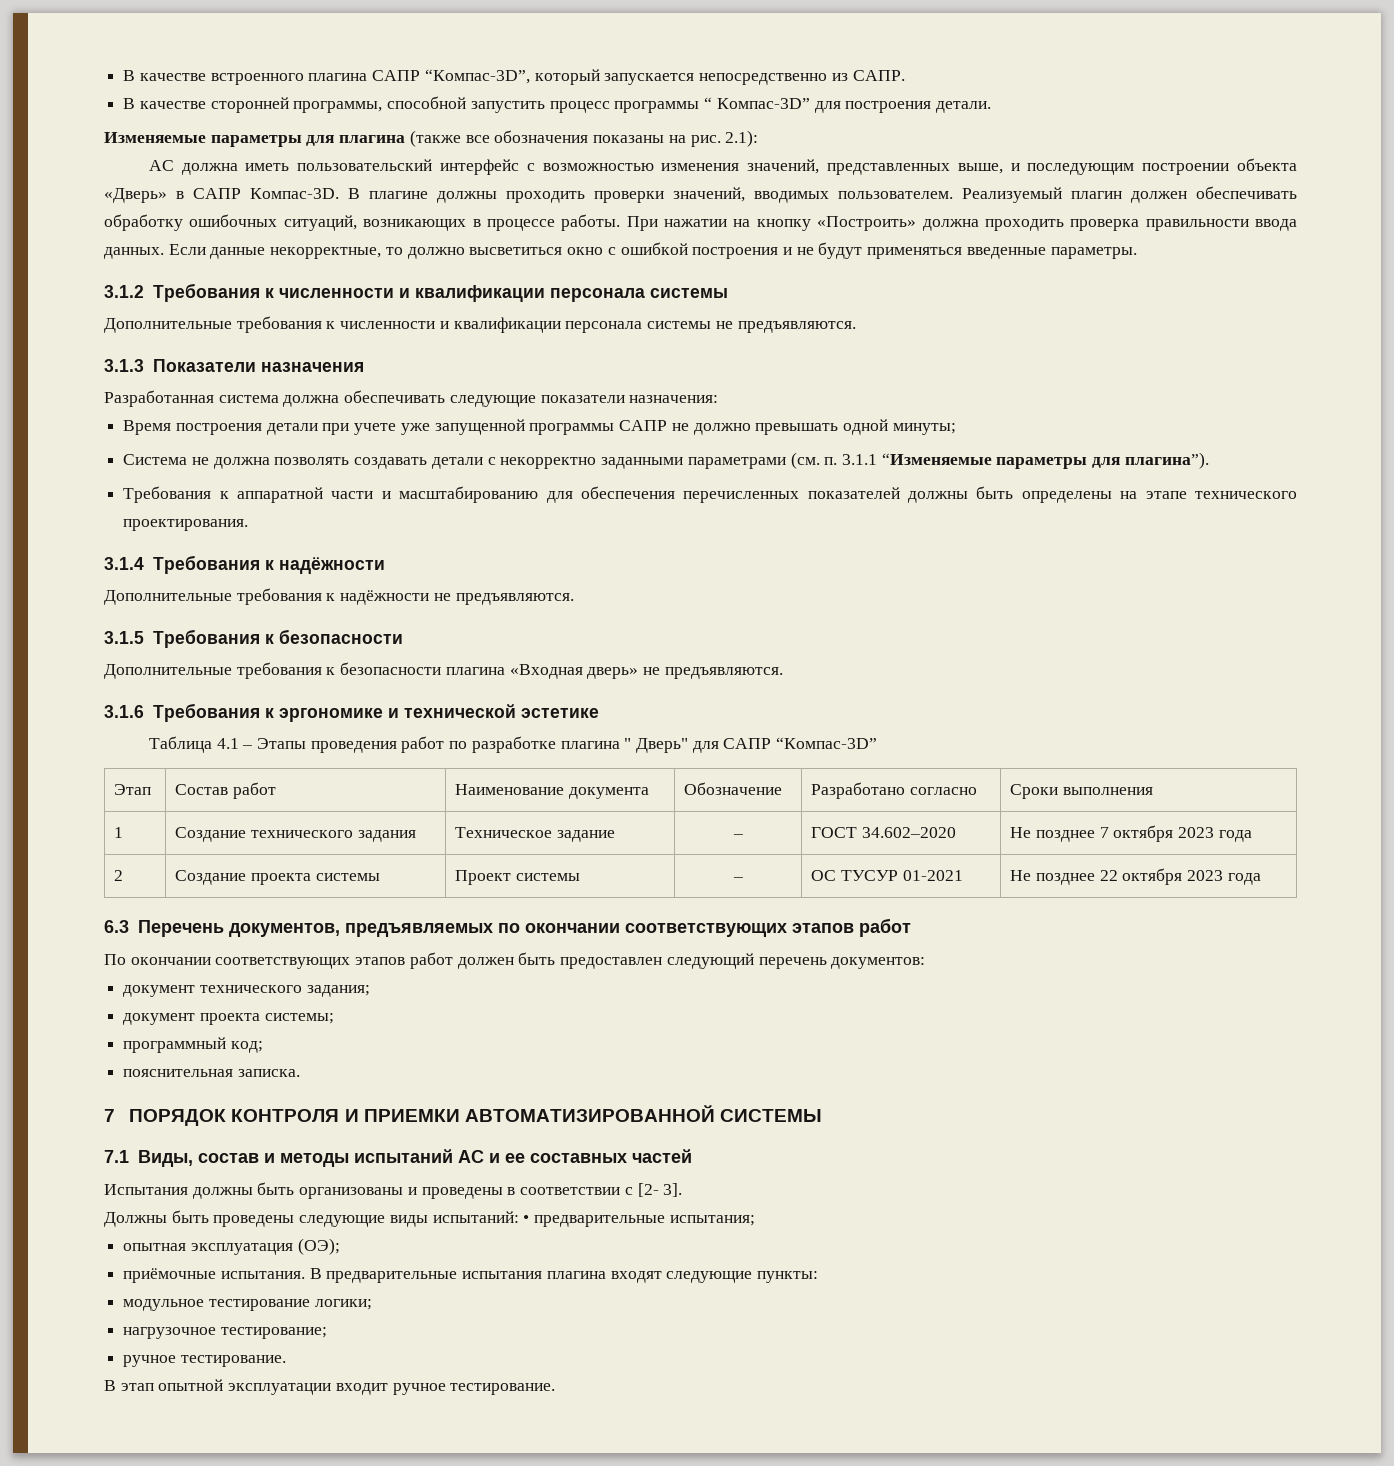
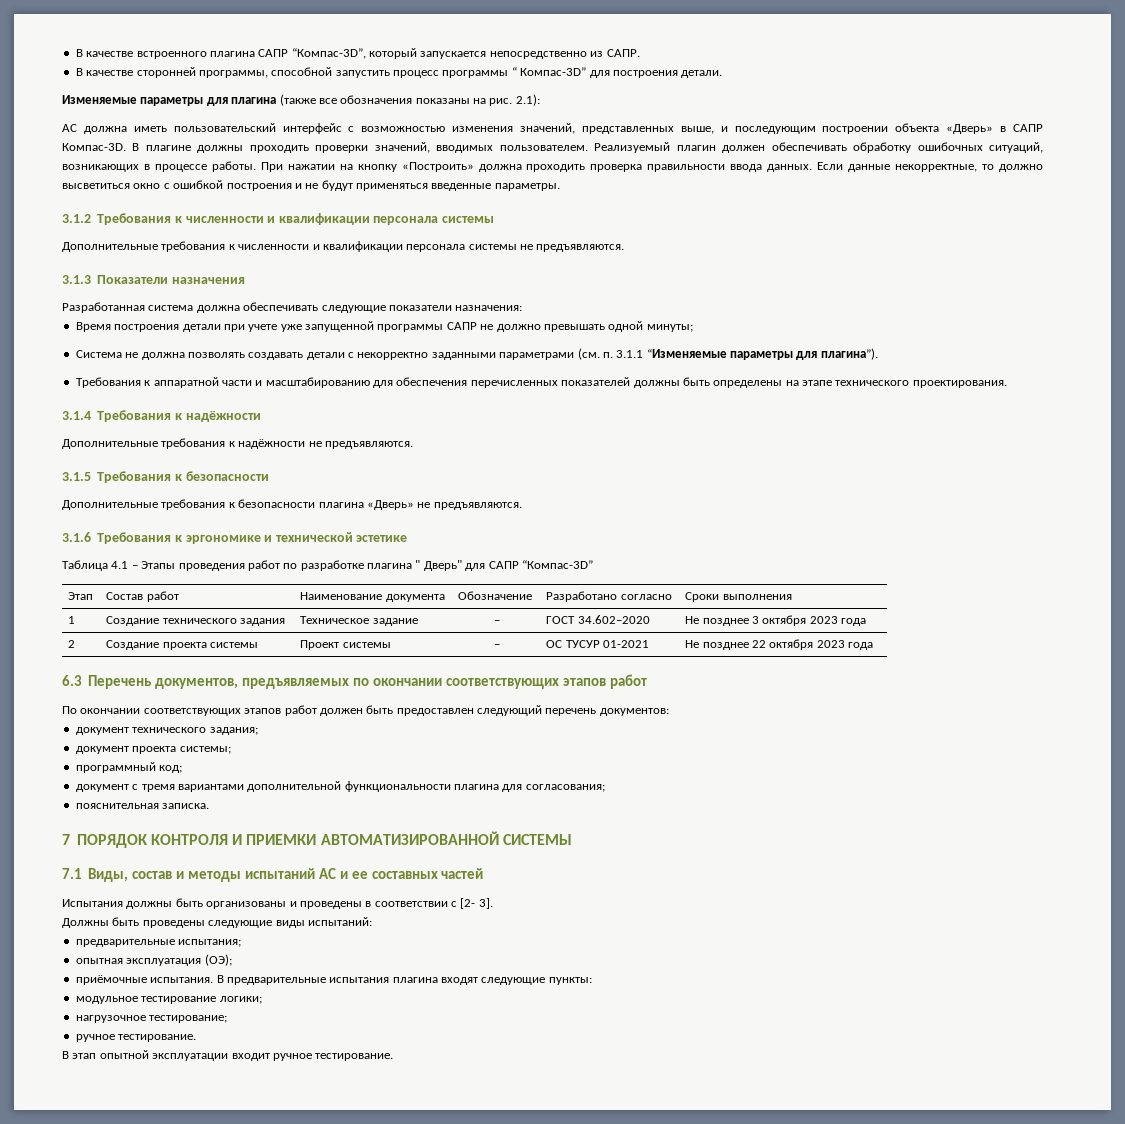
[509,664,639,679] «Входная дверь» -> [366,500,414,510] «Дверь»
[1099,827,1109,838] 7 -> [751,616,759,624] 3
(263, 1047) none -> [75,781,605,792] // документ с тремя вариантами дополнительной функциональности плагина для согласования;
[523,1215,530,1223] • -> (372, 921) //

